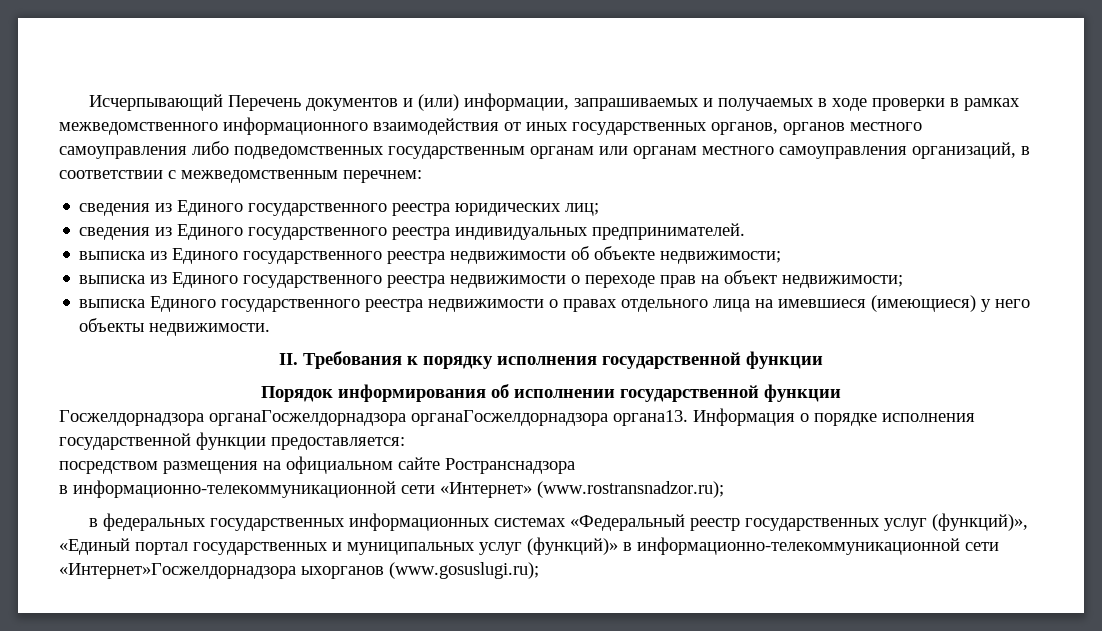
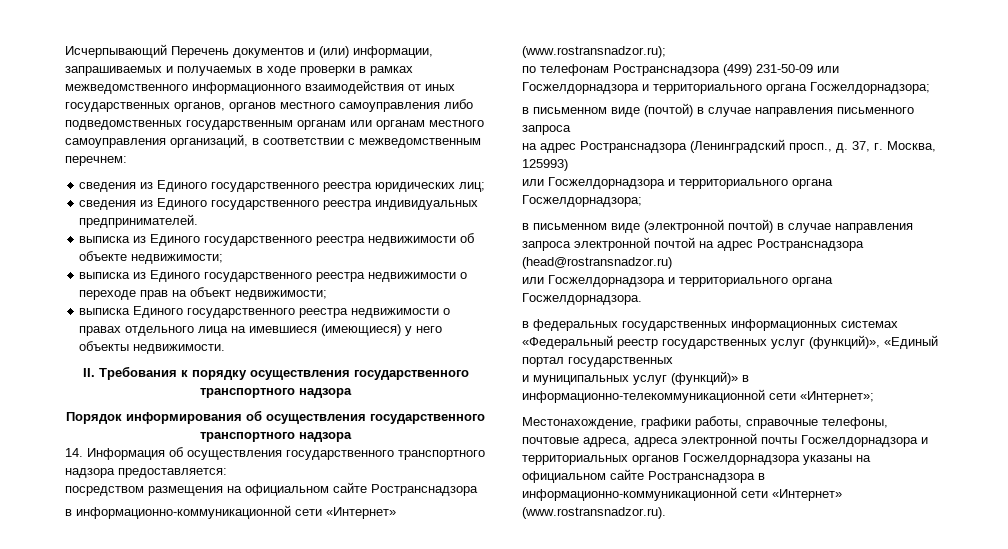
[497,351,823,369] исполнения государственной функции -> [249,370,469,380] [200,388,352,398] осуществления государственного транспортного надзора
[514,384,841,402] [59,408,975,426] [59,432,266,450] исполнении государственной функции // Госжелдорнадзора органаГосжелдорнадзора органаГосжелдорнадзора органа13. Информация о порядке исполнения государственной функции -> [266,414,485,424] [200,432,352,442] [65,447,485,460] [65,468,115,478] осуществления государственного транспортного надзора // 14. Информация об осуществления государственного транспортного надзора
[73,480,396,498] информационно-телекоммуникационной -> [76,505,291,519] информационно-коммуникационной
(724, 489) none -> [522,64,839,76] [522,82,930,94] [522,103,914,117] [522,125,571,135] [522,139,936,153] [522,159,568,171] [522,177,833,189] [522,195,642,207] [522,219,913,233] [522,237,864,251] [522,257,672,269] [522,275,833,287] [522,293,642,305] // по телефонам Ространснадзора (499) 231-50-09 или Госжелдорнадзора и территориального органа Госжелдорнадзора; // в письменном виде (почтой) в случае направления письменного запроса // на адрес Ространснадзора (Ленинградский просп., д. 37, г. Москва, 125993) // или Госжелдорнадзора и территориального органа Госжелдорнадзора; // в письменном виде (электронной почтой) в случае направления запроса электронной почтой на адрес Ространснадзора (head@rostransnadzor.ru) // или Госжелдорнадзора и территориального органа Госжелдорнадзора.
(328, 548) none -> (673, 362) //
[59,562,539,579] «Интернет»Госжелдорнадзора ыхорганов (www.gosuslugi.ru); -> [800,391,874,403] [522,416,888,429] [522,433,928,447] [522,453,871,465] [522,469,765,483] [522,487,842,501] [522,507,666,519] «Интернет»; // Местонахождение, графики работы, справочные телефоны, почтовые адреса, адреса электронной почты Госжелдорнадзора и территориальных органов Госжелдорнадзора указаны на официальном сайте Ространснадзора в информационно-коммуникационной сети «Интернет» (www.rostransnadzor.ru).

